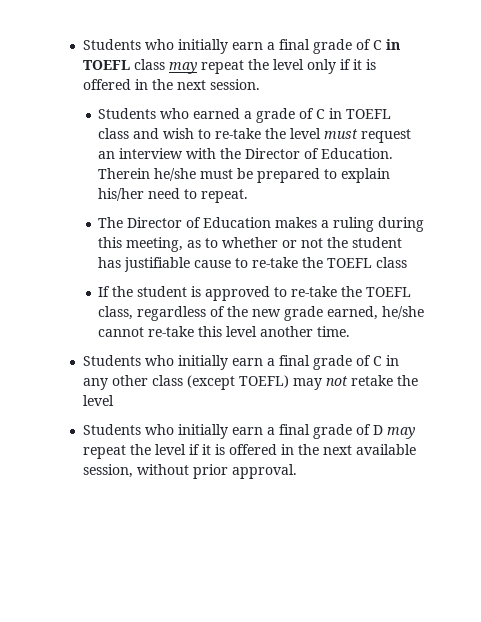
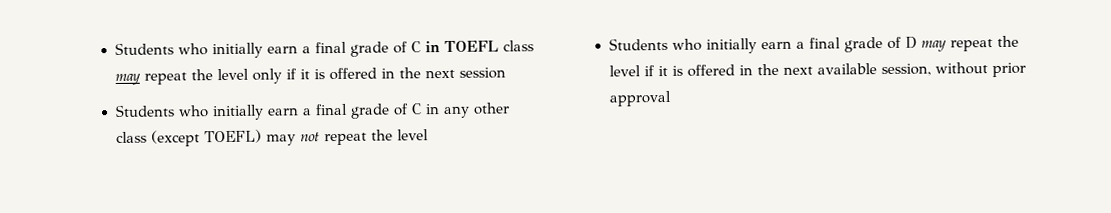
[209,79,260,90] [98,108,392,123] [98,128,412,143] [98,148,394,159] [98,168,391,183] [98,188,249,203] [98,217,425,232] [98,237,403,252] [98,257,408,272] [98,286,412,301] [98,306,425,321] [98,326,351,337] session. // Students who earned a grade of C in TOEFL class and wish to re-take the level must request an interview with the Director of Education. Therein he/she must be prepared to explain his/her need to repeat. // The Director of Education makes a ruling during this meeting, as to whether or not the student has justifiable cause to re-take the TOEFL class // If the student is approved to re-take the TOEFL class, regardless of the new grade earned, he/she cannot re-take this level another time. -> [458,67,506,79] session
[350,375,393,386] retake -> [323,132,367,146] repeat
[231,464,297,479] approval. -> [608,90,671,107] approval

